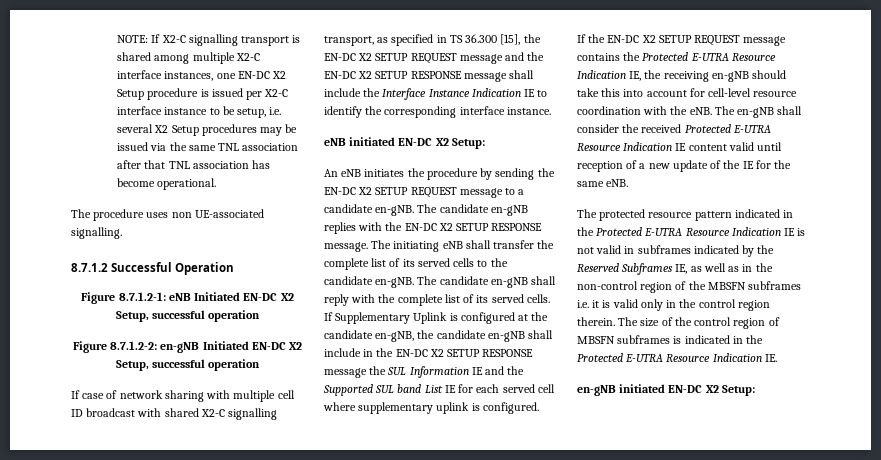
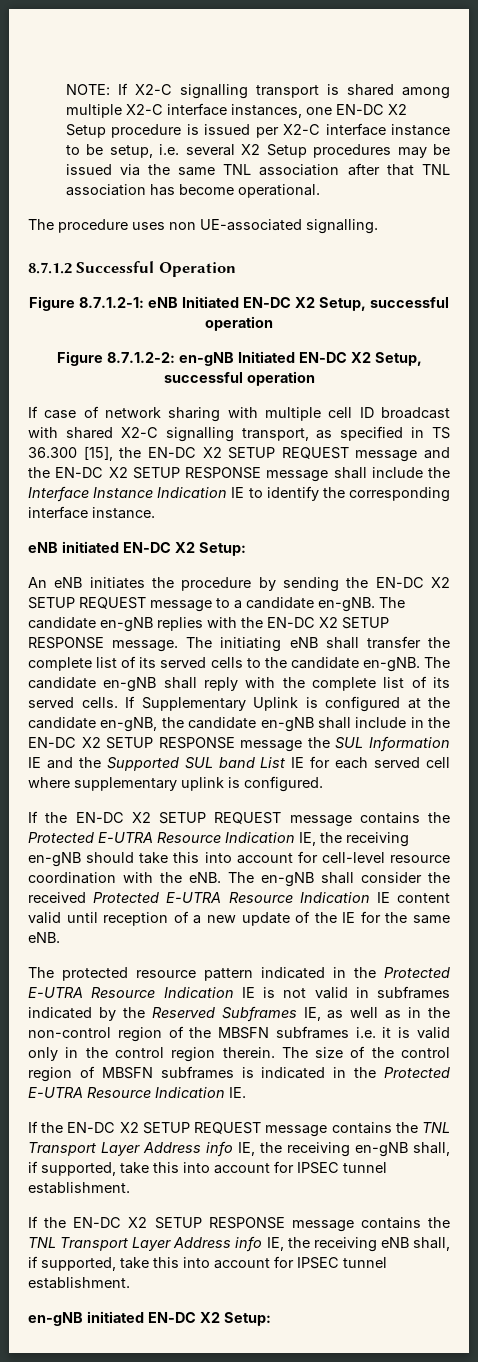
(777, 358) none -> [28,1121,451,1137] [28,1141,450,1157] [28,1161,387,1176] [28,1182,130,1194] [28,1216,450,1232] [28,1236,450,1252] [28,1256,387,1271] [28,1277,130,1289] // If the EN-DC X2 SETUP REQUEST message contains the TNL Transport Layer Address info IE, the receiving en-gNB shall, if supported, take this into account for IPSEC tunnel establishment. // If the EN-DC X2 SETUP RESPONSE message contains the TNL Transport Layer Address info IE, the receiving eNB shall, if supported, take this into account for IPSEC tunnel establishment.

